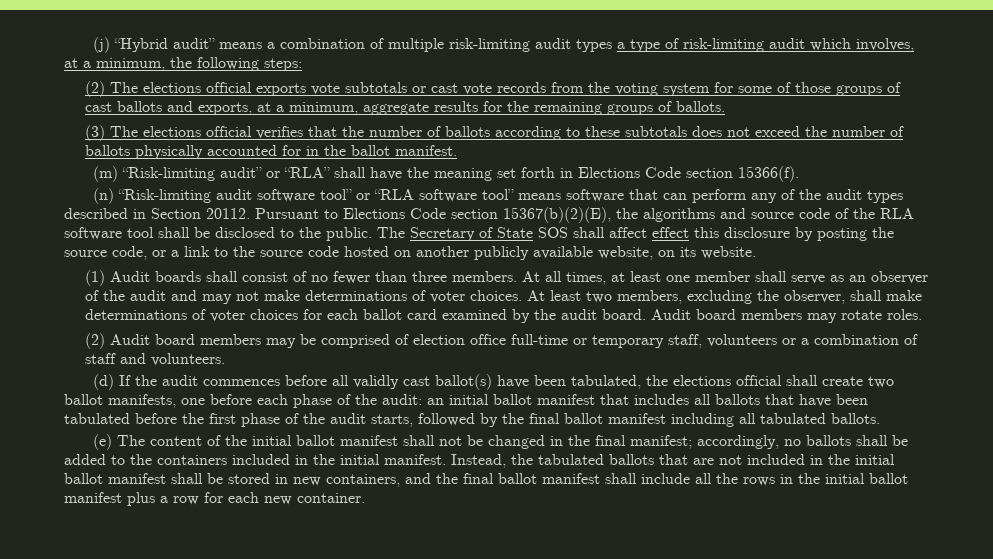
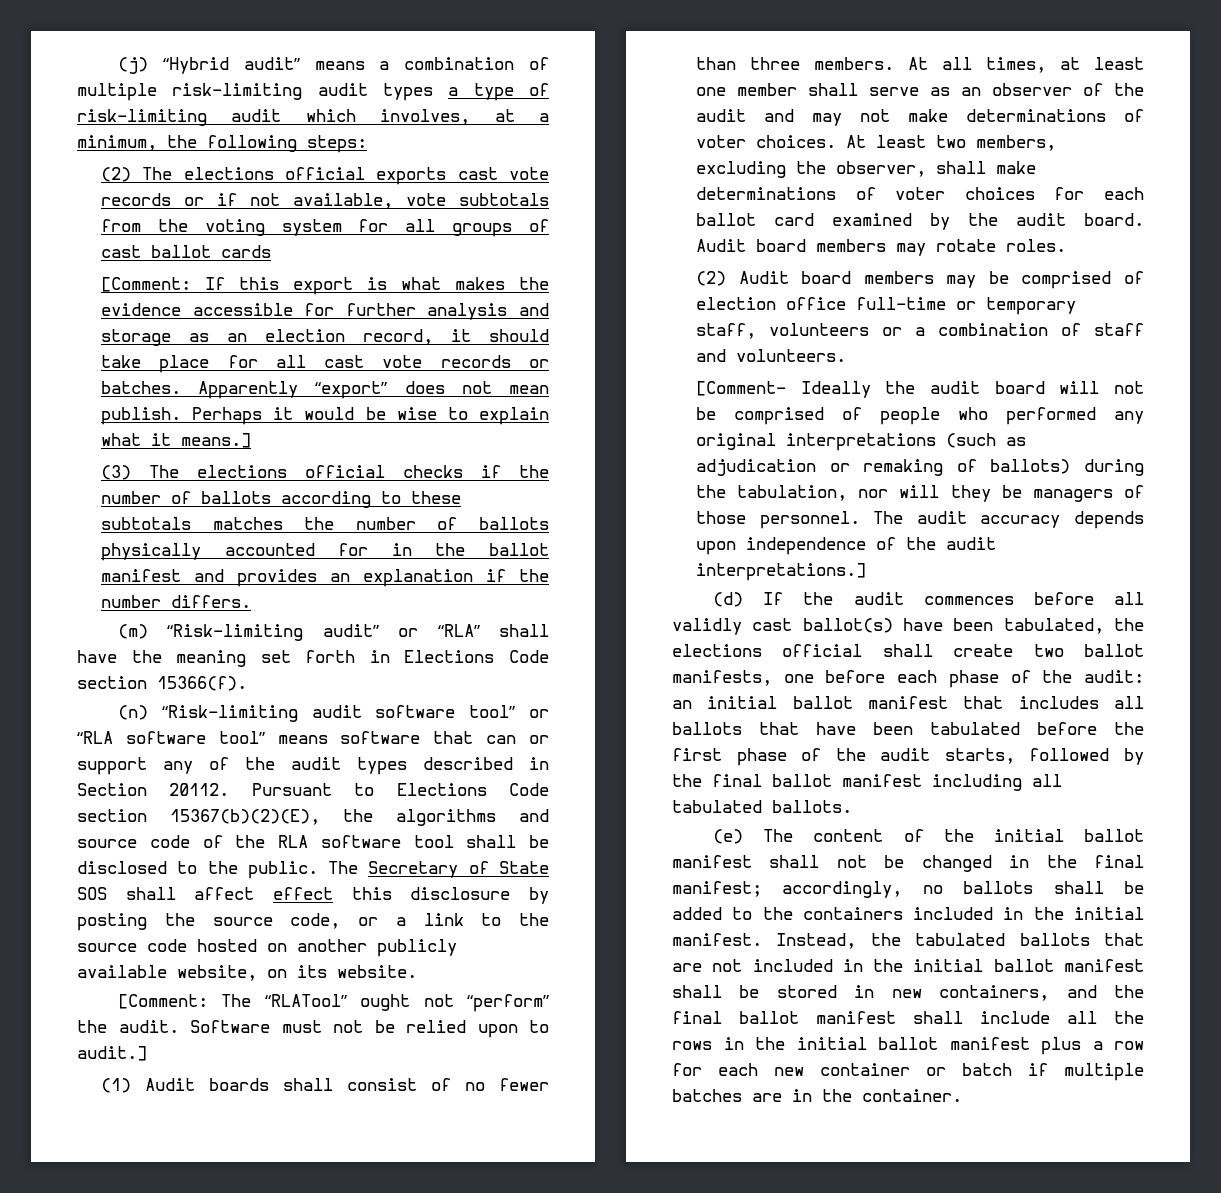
[311,82,547,95] vote subtotals or cast vote records -> [457,167,549,180] [101,193,549,209] cast vote records or if not available, vote subtotals
[738,82,902,96] [85,101,726,115] some of those groups of cast ballots and exports, at a minimum, aggregate results for the remaining groups of ballots. -> [405,219,549,237] [101,245,272,258] [101,277,549,295] [101,303,549,320] [101,329,549,346] [101,355,549,373] [101,381,549,399] [101,407,550,425] [101,433,252,448] all groups of cast ballot cards // [Comment: If this export is what makes the evidence accessible for further analysis and storage as an election record, it should take place for all cast vote records or batches. Apparently “export” does not mean publish. Perhaps it would be wise to explain what it means.]
[256,126,338,139] verifies that -> [403,465,502,478] checks if
[692,126,801,137] does not exceed -> [212,517,283,530] matches
[395,145,458,156] manifest. -> [101,569,549,587] [101,595,252,608] manifest and provides an explanation if the number differs.
[692,189,748,203] perform -> [529,735,549,744] [77,757,147,775] or support
(756, 252) none -> [118,994,549,1012] [77,1020,549,1038] [77,1046,147,1061] // [Comment: The “RLATool” ought not “perform” the audit. Software must not be relied upon to audit.]
(226, 359) none -> [696,381,1144,398] [696,407,1144,425] [696,433,1027,451] [696,459,1144,476] [696,485,1144,502] [696,511,1144,529] [696,537,997,555] [696,563,867,581] // [Comment- Ideally the audit board will not be comprised of people who performed any original interpretations (such as adjudication or remaking of ballots) during the tabulation, nor will they be managers of those personnel. The audit accuracy depends upon independence of the audit interpretations.]
(292, 500) none -> [820,1063,1144,1081] [672,1089,852,1102] container or batch if multiple batches are in the

